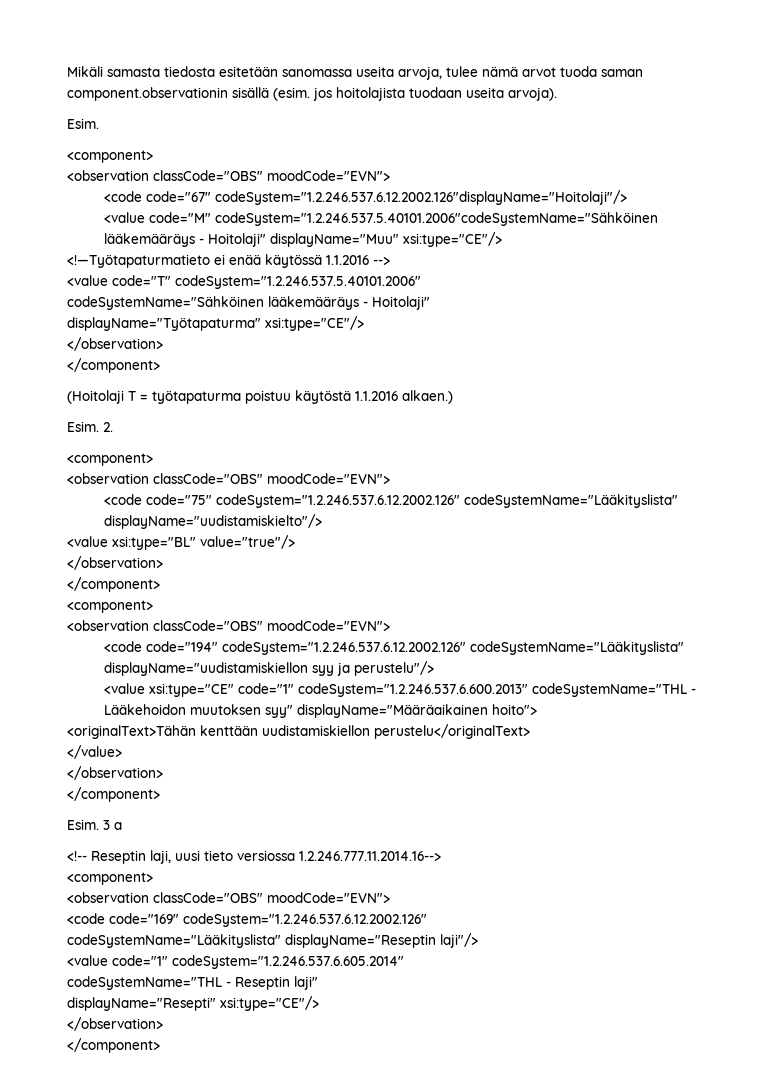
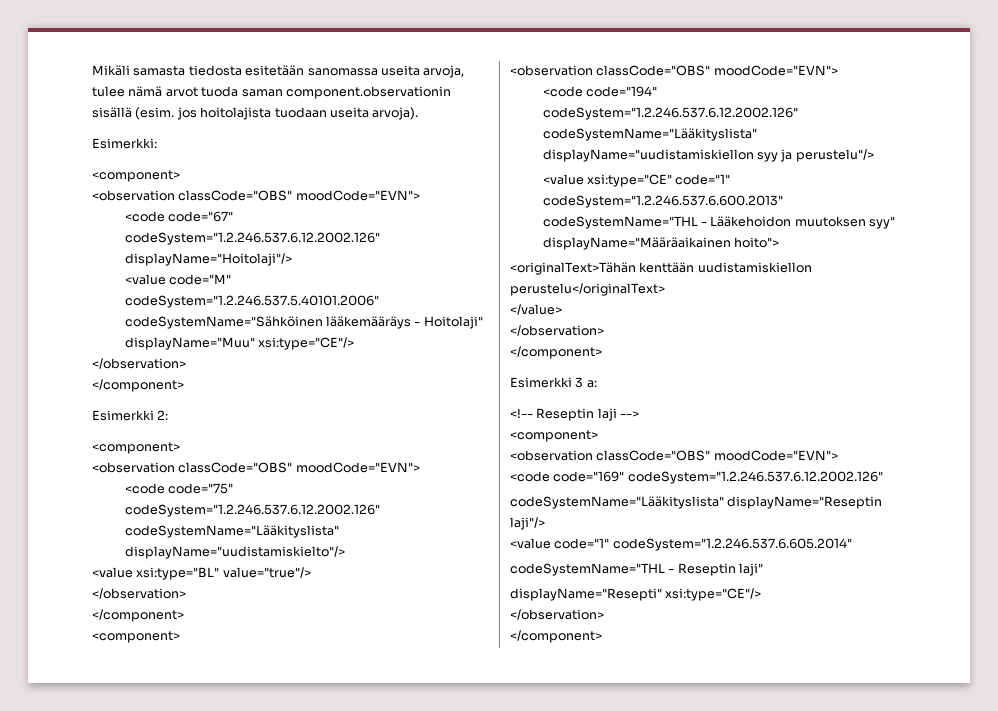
[67,118,99,129] Esim. -> [92,138,157,149] Esimerkki:
[214,190,627,205] codeSystem="1.2.246.537.6.12.2002.126"displayName="Hoitolaji"/> -> [124,232,380,245] [124,253,292,266] codeSystem="1.2.246.537.6.12.2002.126" displayName="Hoitolaji"/>
[214,212,658,226] codeSystem="1.2.246.537.5.40101.2006"codeSystemName="Sähköinen -> [124,295,379,308] [124,316,323,329] codeSystem="1.2.246.537.5.40101.2006" codeSystemName="Sähköinen
[67,254,390,268] [67,275,421,289] [67,296,430,310] [67,316,364,331] [67,337,163,351] [67,358,160,373] [67,390,453,404] [67,421,113,432] <!—Työtapaturmatieto ei enää käytössä 1.1.2016 --> // <value code="T" codeSystem="1.2.246.537.5.40101.2006" // codeSystemName="Sähköinen lääkemääräys - Hoitolaji" // displayName="Työtapaturma" xsi:type="CE"/> // </observation> // </component> // (Hoitolaji T = työtapaturma poistuu käytöstä 1.1.2016 alkaen.) // Esim. 2. -> [92,358,186,369] [92,379,184,392] [92,410,169,421] </observation> // </component> // Esimerkki 2:
[67,819,122,830] Esim. 3 a -> [510,377,597,388] Esimerkki 3 a:
[150,850,441,864] laji, uusi tieto versiossa 1.2.246.777.11.2014.16--> -> [597,408,640,421] laji -->

